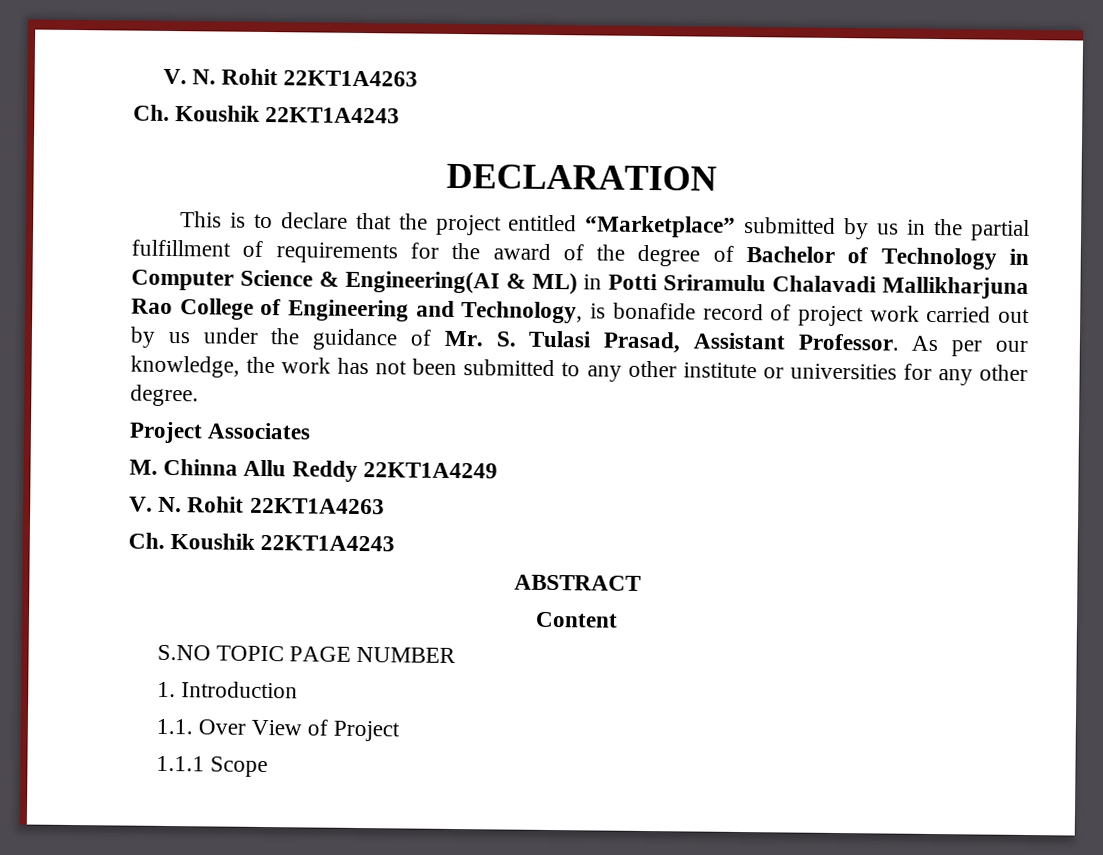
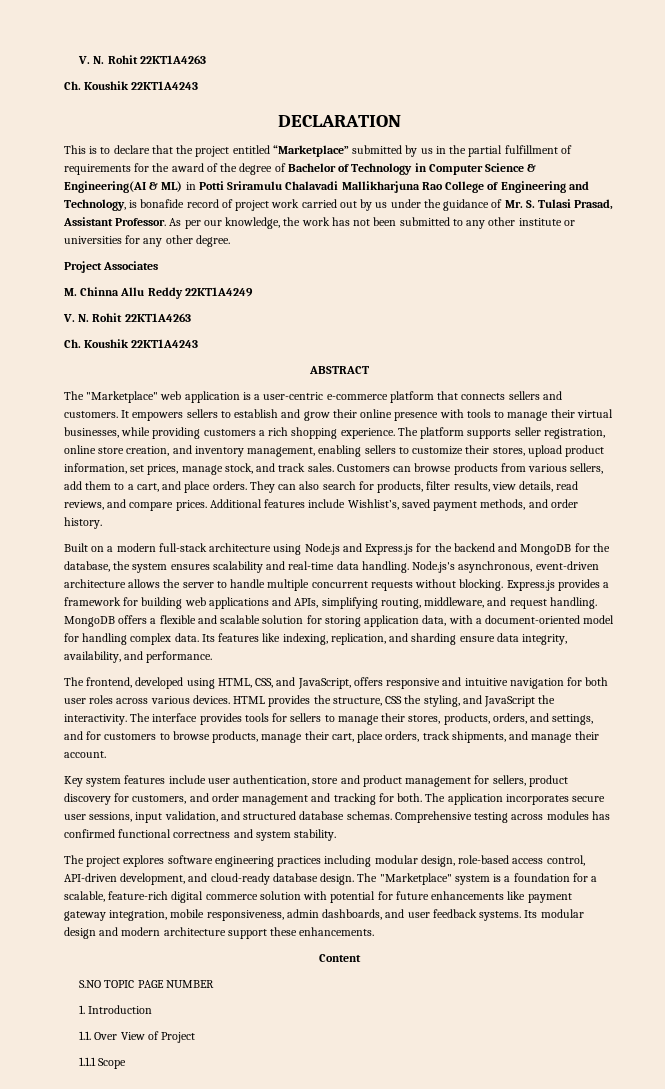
(641, 582) none -> [64,391,562,403] [64,409,613,421] [64,427,605,439] [64,445,605,457] [64,463,604,475] [64,481,579,493] [64,499,578,511] [64,517,102,529] [64,543,610,555] [64,561,599,573] [64,579,610,591] [64,597,597,609] [64,615,615,627] [64,633,568,645] [64,651,213,663] [64,677,609,689] [64,695,556,707] [64,713,594,725] [64,731,599,743] [64,751,106,758] [64,775,568,787] [64,793,606,805] [64,811,610,823] [64,829,337,841] [64,855,585,867] [64,873,598,885] [64,891,572,903] [64,909,584,921] [64,927,375,939] // The "Marketplace" web application is a user-centric e-commerce platform that connects sellers and customers. It empowers sellers to establish and grow their online presence with tools to manage their virtual businesses, while providing customers a rich shopping experience. The platform supports seller registration, online store creation, and inventory management, enabling sellers to customize their stores, upload product information, set prices, manage stock, and track sales. Customers can browse products from various sellers, add them to a cart, and place orders. They can also search for products, filter results, view details, read reviews, and compare prices. Additional features include Wishlist’s, saved payment methods, and order history. // Built on a modern full-stack architecture using Node.js and Express.js for the backend and MongoDB for the database, the system ensures scalability and real-time data handling. Node.js's asynchronous, event-driven architecture allows the server to handle multiple concurrent requests without blocking. Express.js provides a framework for building web applications and APIs, simplifying routing, middleware, and request handling. MongoDB offers a flexible and scalable solution for storing application data, with a document-oriented model for handling complex data. Its features like indexing, replication, and sharding ensure data integrity, availability, and performance. // The frontend, developed using HTML, CSS, and JavaScript, offers responsive and intuitive navigation for both user roles across various devices. HTML provides the structure, CSS the styling, and JavaScript the interactivity. The interface provides tools for sellers to manage their stores, products, orders, and settings, and for customers to browse products, manage their cart, place orders, track shipments, and manage their account. // Key system features include user authentication, store and product management for sellers, product discovery for customers, and order management and tracking for both. The application incorporates secure user sessions, input validation, and structured database schemas. Comprehensive testing across modules has confirmed functional correctness and system stability. // The project explores software engineering practices including modular design, role-based access control, API-driven development, and cloud-ready database design. The "Marketplace" system is a foundation for a scalable, feature-rich digital commerce solution with potential for future enhancements like payment gateway integration, mobile responsiveness, admin dashboards, and user feedback systems. Its modular design and modern architecture support these enhancements.

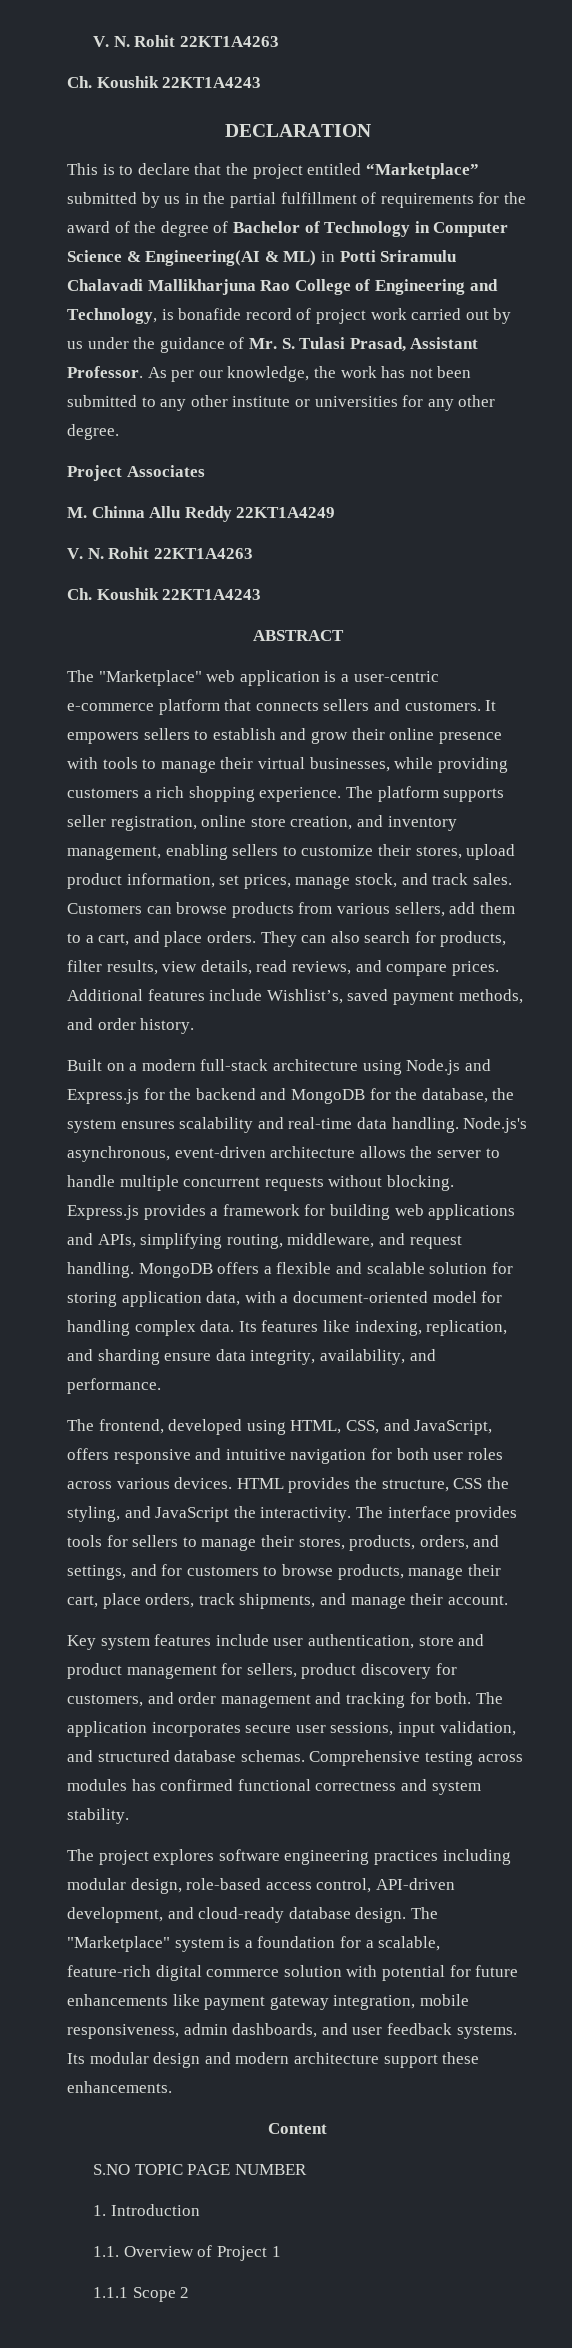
[94,1032,145,1040] Over View -> [123,2246,194,2257] Overview
(196, 1037) none -> [271,2246,281,2257] 1
(127, 1063) none -> [180,2287,190,2298] 2

